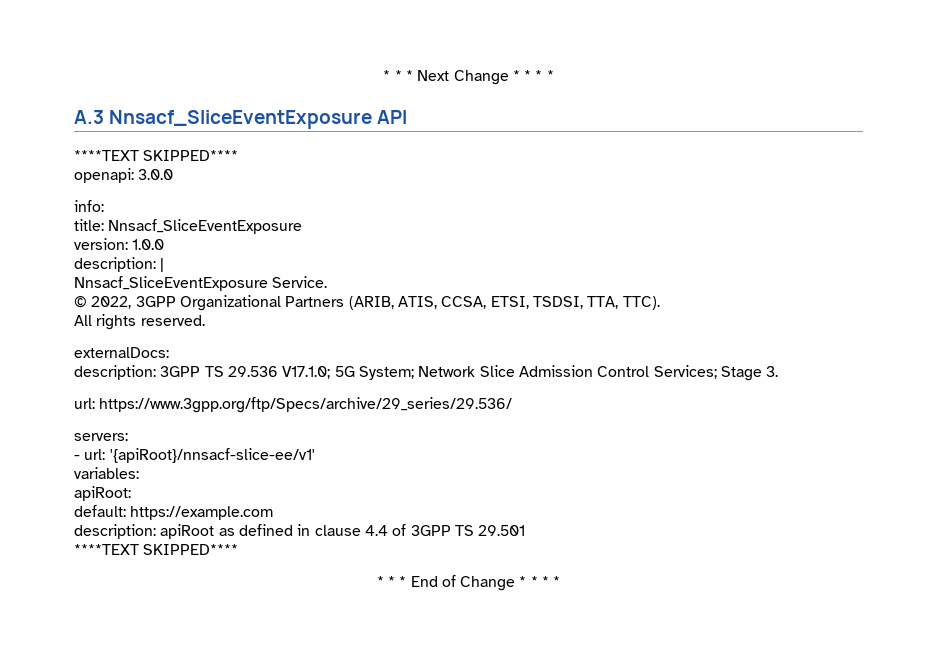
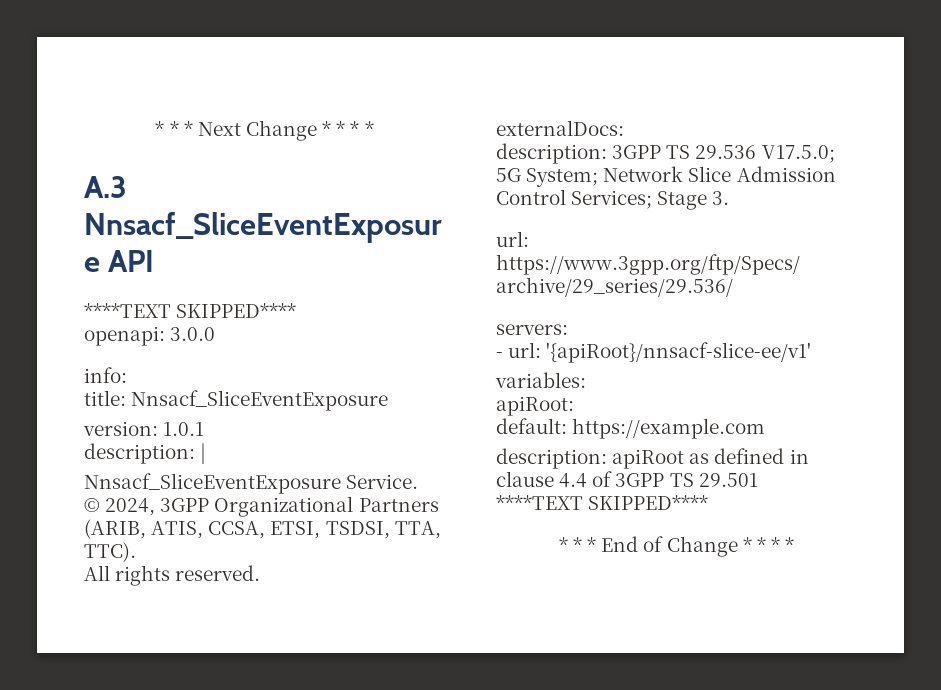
[132,239,165,250] 1.0.0 -> [163,422,205,436] 1.0.1
[91,296,132,309] 2022, -> [105,498,156,516] 2024,
[282,366,331,379] V17.1.0; -> [761,145,835,163] V17.5.0;

